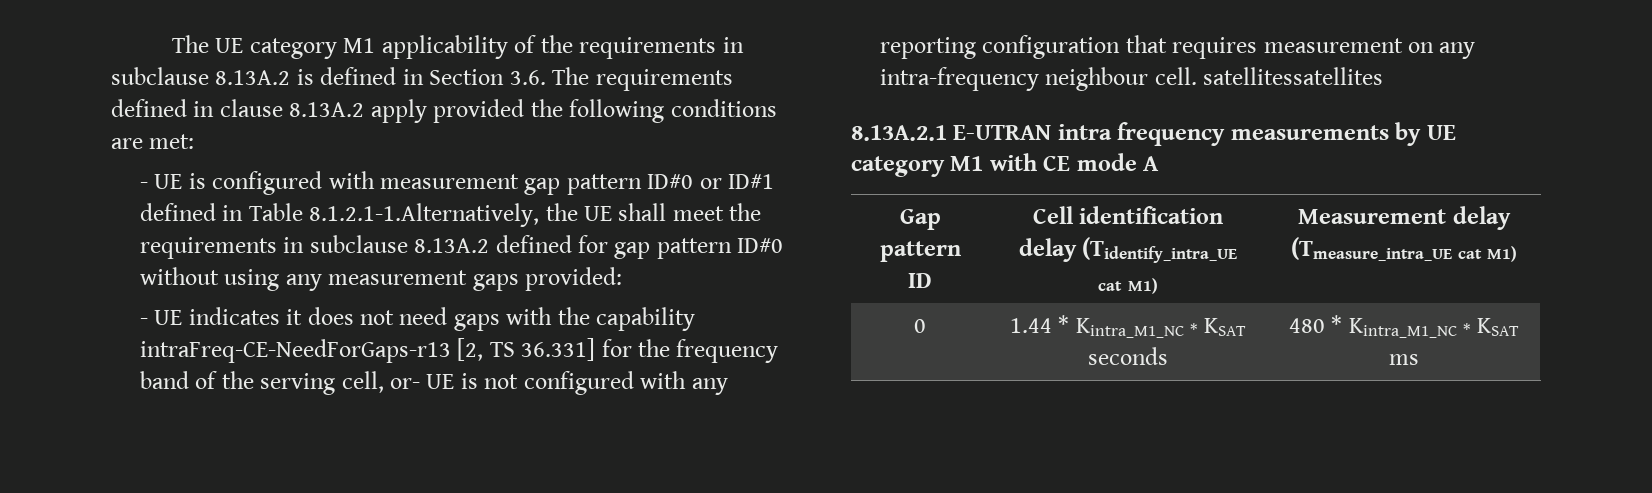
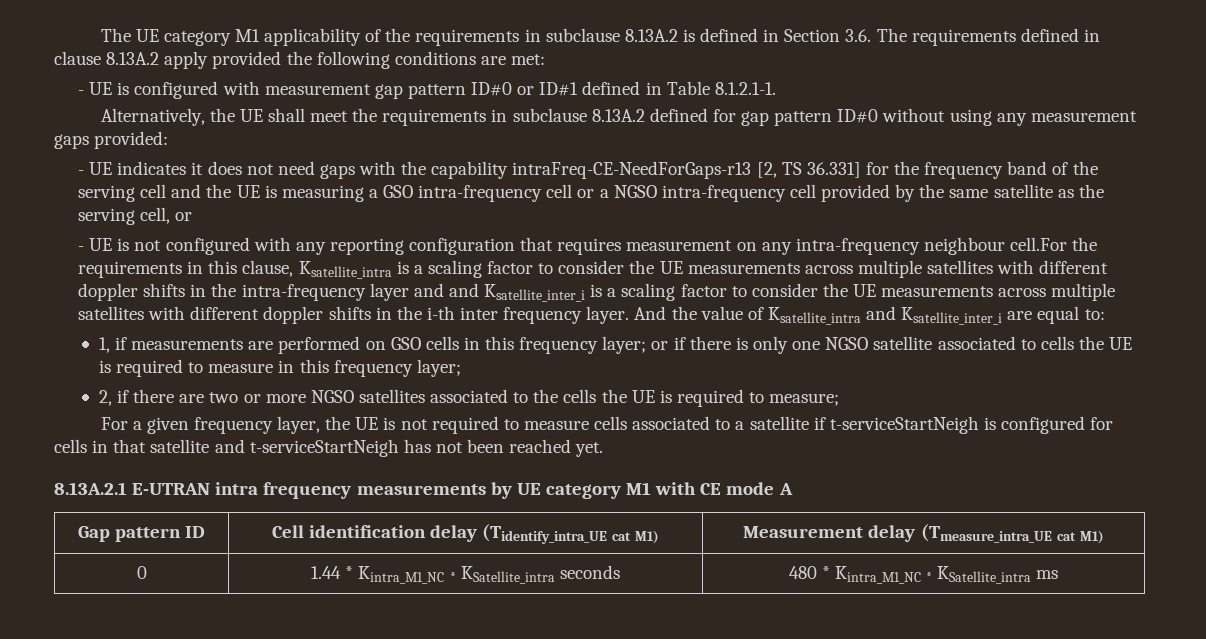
[309,203,540,227] 8.1.2.1-1.Alternatively, -> [714,82,776,95] [100,108,205,126] 8.1.2.1-1. // Alternatively,
[341,371,420,393] cell, or- -> [140,184,1104,202] [78,207,193,225] [78,246,85,251] cell and the UE is measuring a GSO intra-frequency cell or a NGSO intra-frequency cell provided by the same satellite as the serving cell, or // -
[1154,67,1384,85] cell. satellitessatellites -> [1010,237,1098,251] [78,260,1109,279] [78,283,1116,302] [78,306,1105,325] [98,336,1133,354] [98,359,461,377] [98,389,840,407] [100,416,1114,434] [54,439,604,457] cell.For the requirements in this clause, Ksatellite_intra is a scaling factor to consider the UE measurements across multiple satellites with different doppler shifts in the intra-frequency layer and and Ksatellite_inter_i is a scaling factor to consider the UE measurements across multiple satellites with different doppler shifts in the i-th inter frequency layer. And the value of Ksatellite_intra and Ksatellite_inter_i are equal to: // 1, if measurements are performed on GSO cells in this frequency layer; or if there is only one NGSO satellite associated to cells the UE is required to measure in this frequency layer; // 2, if there are two or more NGSO satellites associated to the cells the UE is required to measure; // For a given frequency layer, the UE is not required to measure cells associated to a satellite if t-serviceStartNeigh is configured for cells in that satellite and t-serviceStartNeigh has not been reached yet.
[1204,318,1247,336] KSAT -> [460,566,555,584] KSatellite_intra
[1477,318,1520,336] KSAT -> [937,566,1032,584] KSatellite_intra

